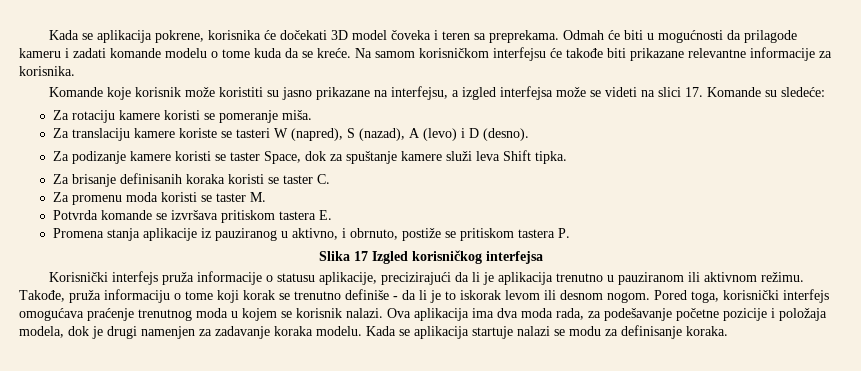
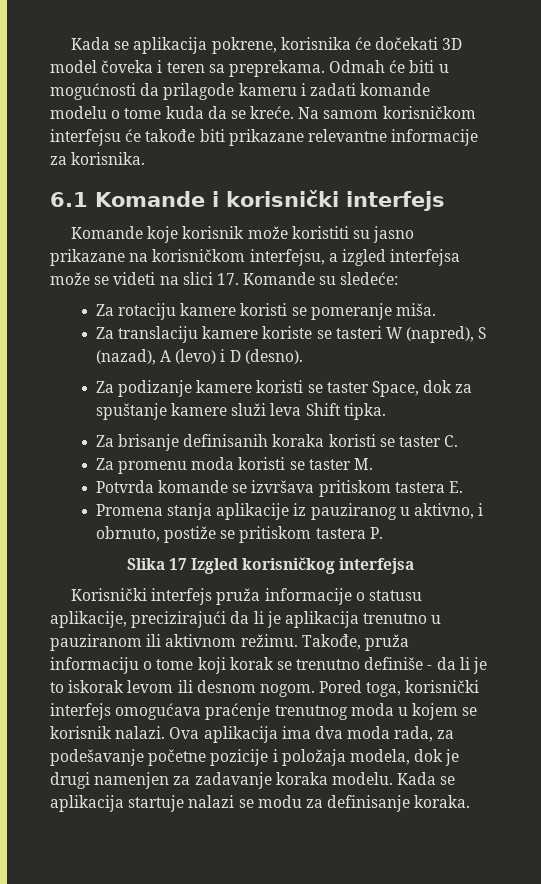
(75, 71) none -> [50,190,445,211] // 6.1 Komande i korisnički interfejs
(389, 93) none -> [152,249,246,262] korisničkom

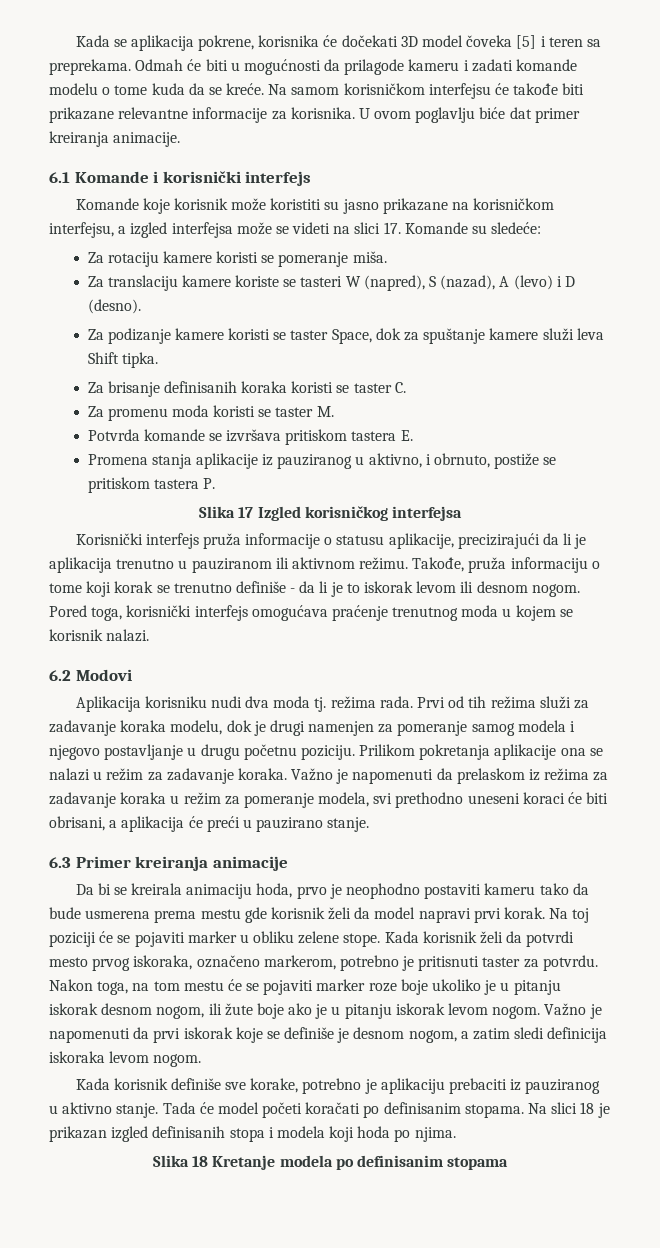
(154, 66) none -> [516,35,537,49] [5]
(146, 158) none -> [358,107,580,123] [49,131,181,147] U ovom poglavlju biće dat primer kreiranja animacije.
[169,726,455,743] [50,749,410,766] Ova aplikacija ima dva moda rada, za podešavanje početne pozicije i položaja modela, -> [49,669,132,681] [75,696,589,712] [49,720,223,736] // 6.2 Modovi // Aplikacija korisniku nudi dva moda tj. režima rada. Prvi od tih režima služi za zadavanje koraka modelu,
[194,772,456,789] [50,795,471,812] zadavanje koraka modelu. Kada se aplikacija startuje nalazi se modu za definisanje koraka. -> [397,720,576,736] [49,744,603,760] [49,768,609,784] [49,792,609,808] [49,816,370,832] [49,856,288,871] [75,883,589,899] [49,907,590,923] [49,931,575,947] [49,955,598,971] [49,979,561,995] [49,1003,602,1019] [49,1027,608,1043] [49,1051,202,1067] [75,1078,601,1094] [49,1102,610,1118] [49,1126,456,1142] [152,1155,509,1170] pomeranje samog modela i njegovo postavljanje u drugu početnu poziciju. Prilikom pokretanja aplikacije ona se nalazi u režim za zadavanje koraka. Važno je napomenuti da prelaskom iz režima za zadavanje koraka u režim za pomeranje modela, svi prethodno uneseni koraci će biti obrisani, a aplikacija će preći u pauzirano stanje. // 6.3 Primer kreiranja animacije // Da bi se kreirala animaciju hoda, prvo je neophodno postaviti kameru tako da bude usmerena prema mestu gde korisnik želi da model napravi prvi korak. Na toj poziciji će se pojaviti marker u obliku zelene stope. Kada korisnik želi da potvrdi mesto prvog iskoraka, označeno markerom, potrebno je pritisnuti taster za potvrdu. Nakon toga, na tom mestu će se pojaviti marker roze boje ukoliko je u pitanju iskorak desnom nogom, ili žute boje ako je u pitanju iskorak levom nogom. Važno je napomenuti da prvi iskorak koje se definiše je desnom nogom, a zatim sledi definicija iskoraka levom nogom. // Kada korisnik definiše sve korake, potrebno je aplikaciju prebaciti iz pauziranog u aktivno stanje. Tada će model početi koračati po definisanim stopama. Na slici 18 je prikazan izgled definisanih stopa i modela koji hoda po njima. // Slika 18 Kretanje modela po definisanim stopama

